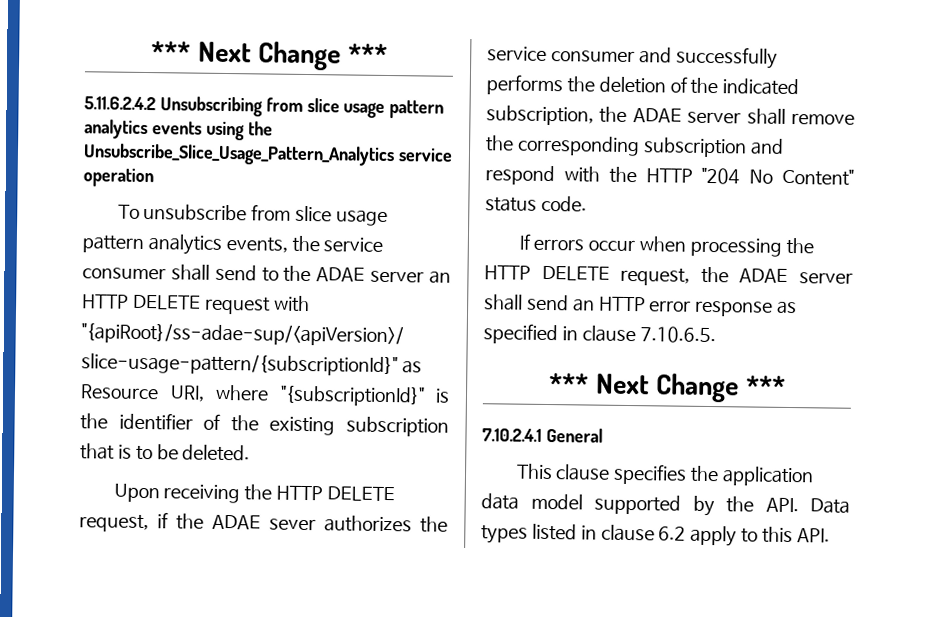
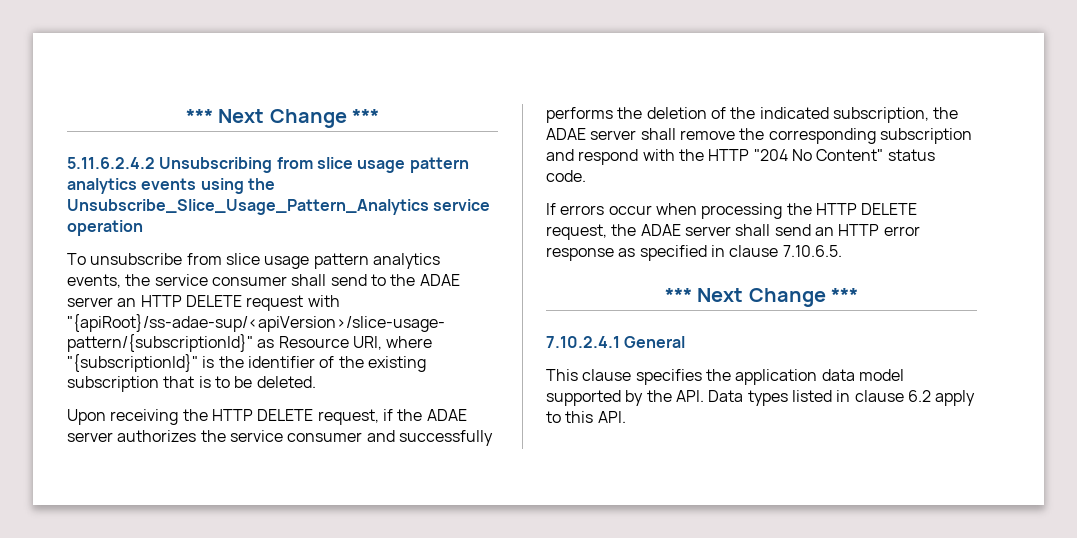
[269,518,316,531] sever -> [67,432,113,442] server

